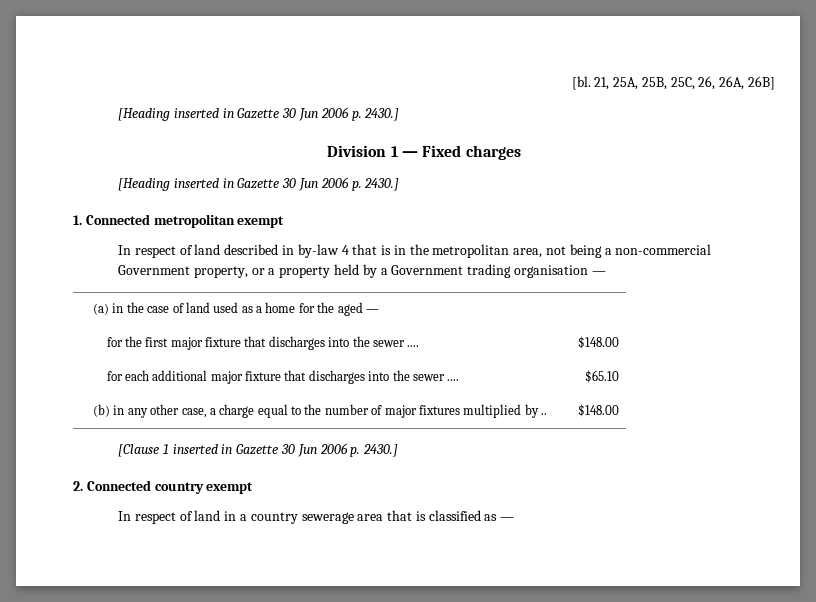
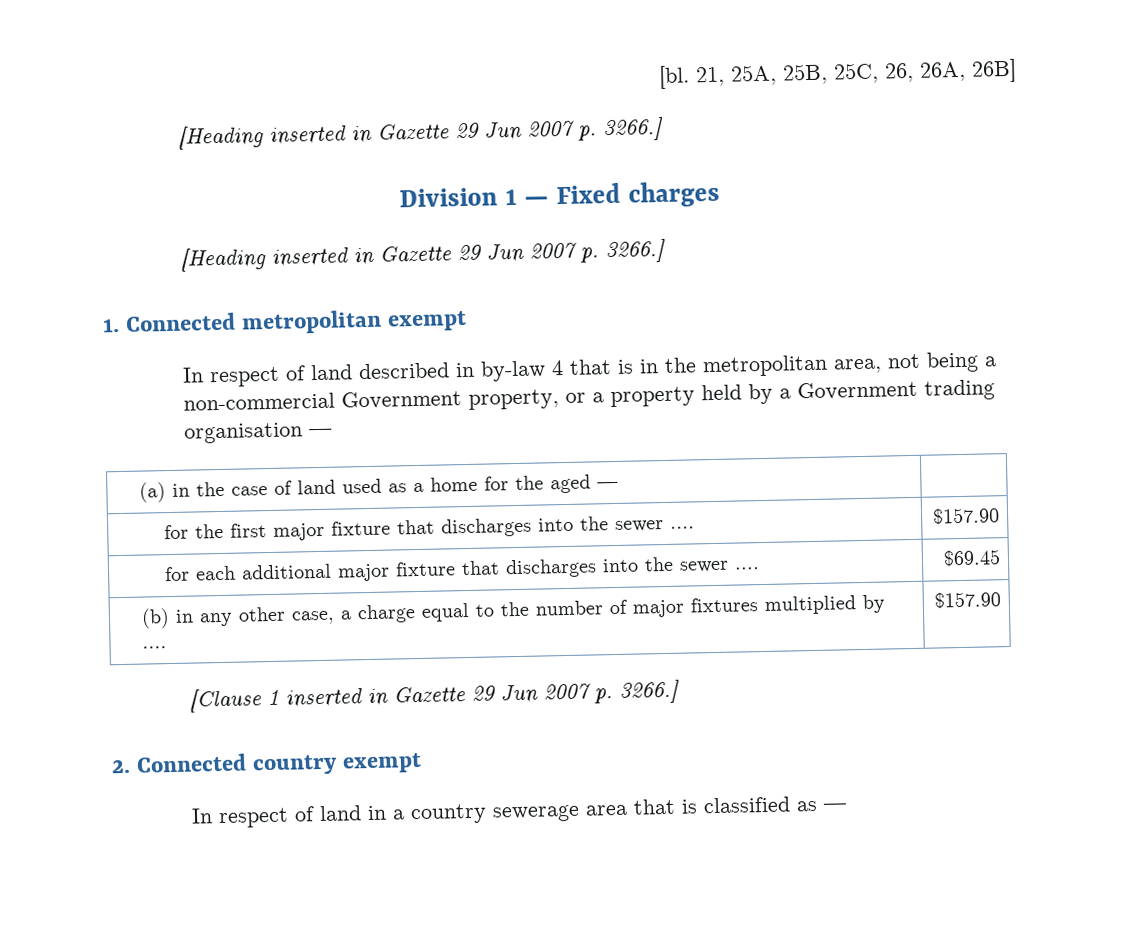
[282,107,400,121] 30 Jun 2006 p. 2430.] -> [455,116,665,142] 29 Jun 2007 p. 3266.]
[282,177,400,191] 30 Jun 2006 p. 2430.] -> [457,238,667,264] 29 Jun 2007 p. 3266.]
[578,336,620,349] $148.00 -> [931,507,1000,525] $157.90
[585,370,620,383] $65.10 -> [942,549,1001,567] $69.45
[541,413,548,415] [578,404,620,417] .. | $148.00 -> [142,646,168,649] [933,591,1001,609] .... | $157.90
[280,443,399,457] 30 Jun 2006 p. 2430.] -> [471,679,681,704] 29 Jun 2007 p. 3266.]

